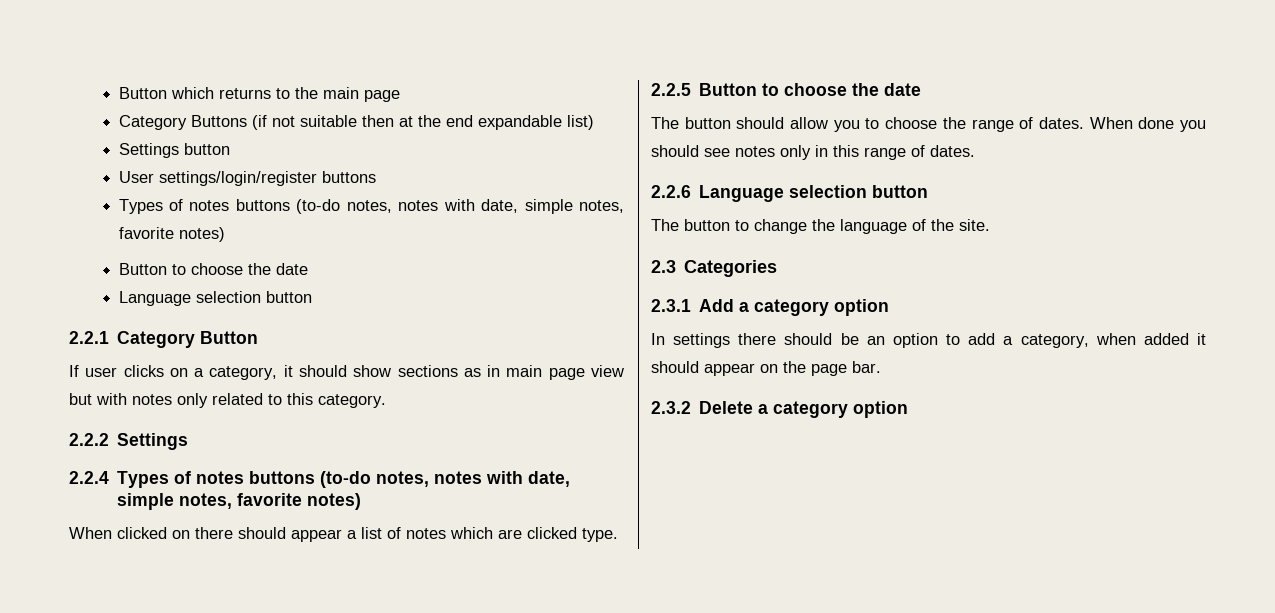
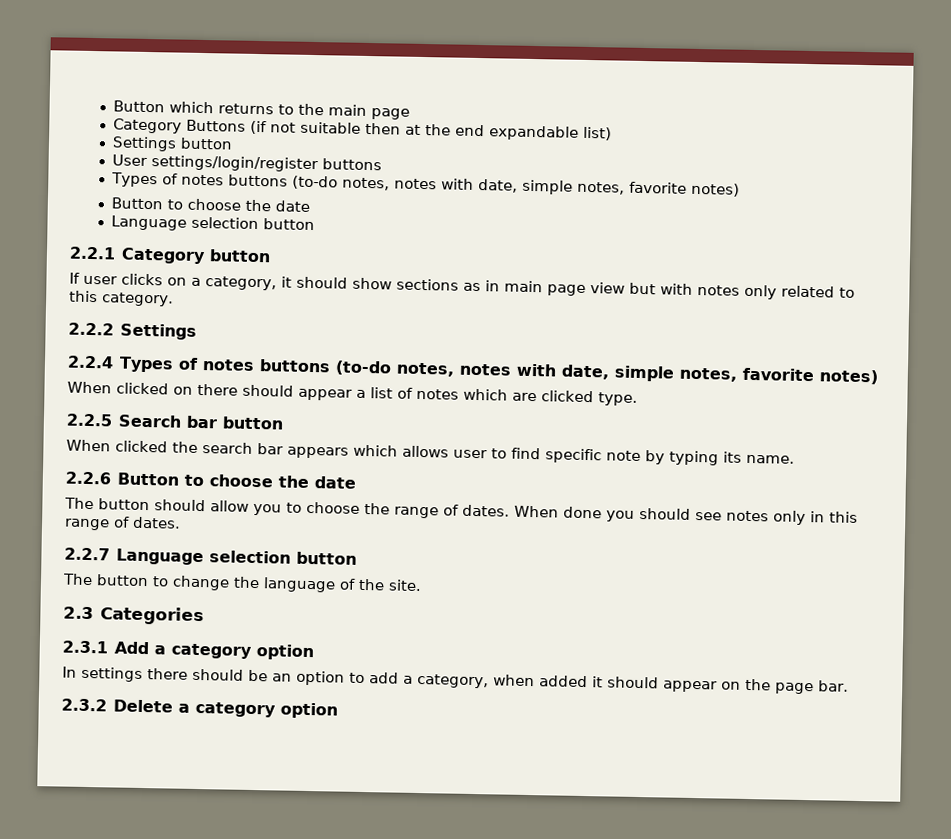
[200,331,259,344] Button -> [209,249,272,263] button
(691, 89) none -> [118,414,285,430] [66,439,795,466] [65,471,111,485] Search bar button // When clicked the search bar appears which allows user to find specific note by typing its name. // 2.2.6
[651,185,691,198] 2.2.6 -> [64,547,110,561] 2.2.7

